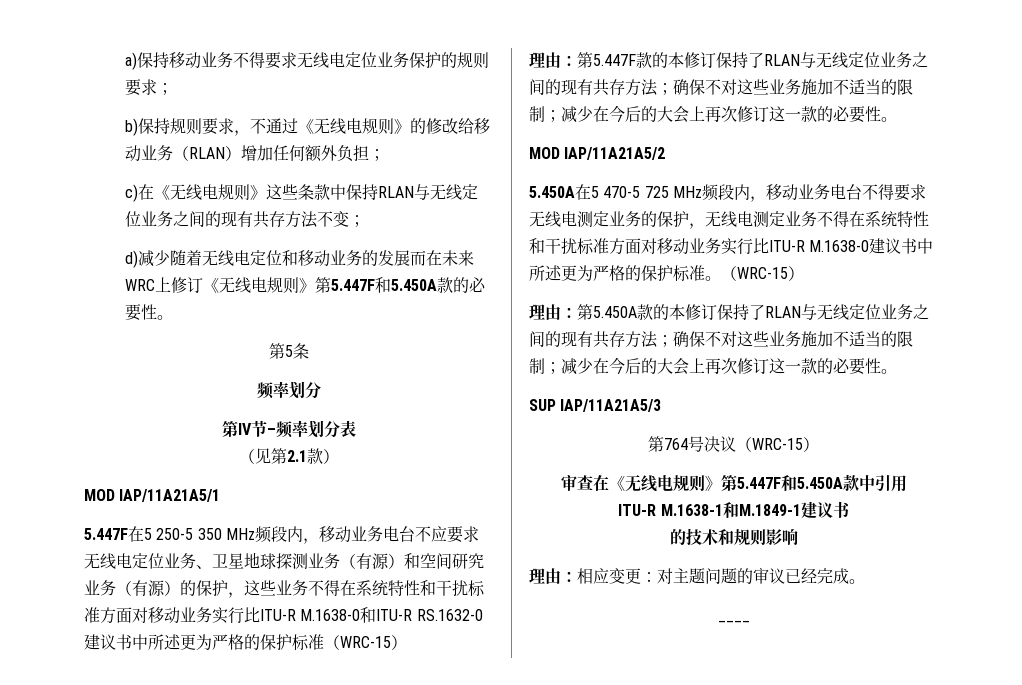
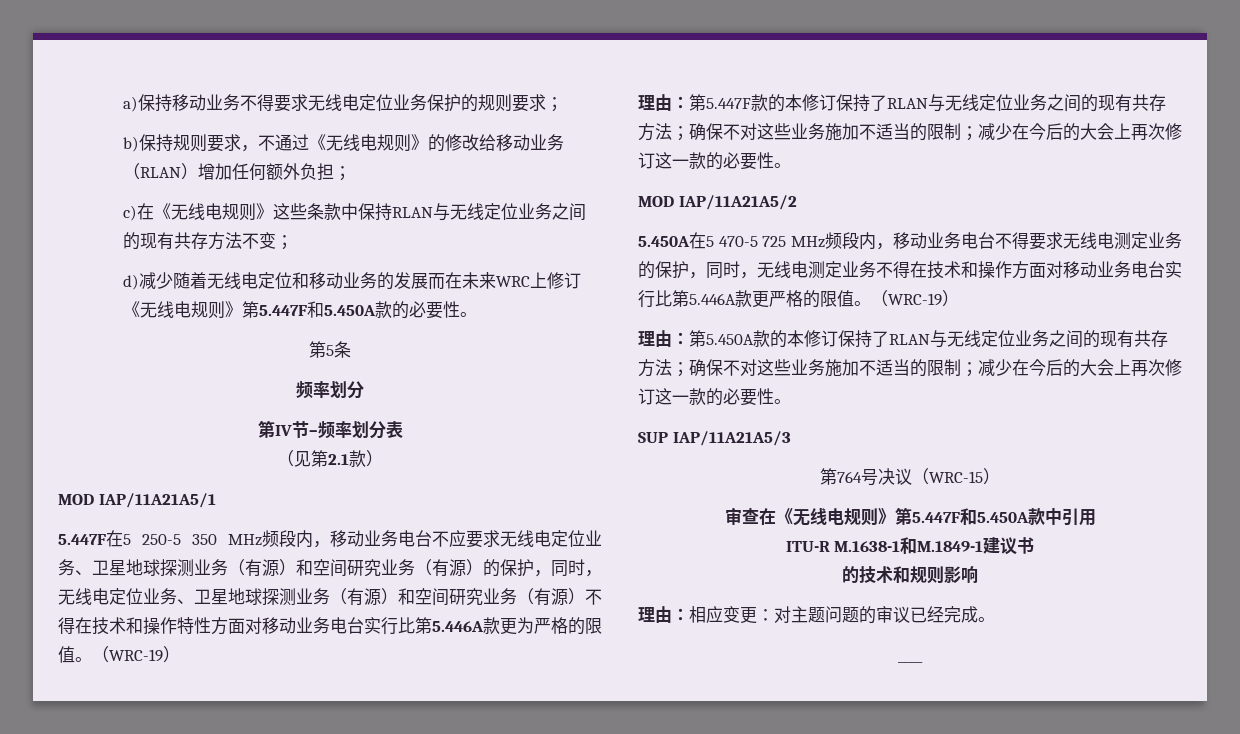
[244,580,485,597] [84,607,483,624] [84,634,391,651] 这些业务不得在系统特性和干扰标准方面对移动业务实行比ITU-R M.1638-0和ITU-R RS.1632-0建议书中所述更为严格的保护标准（WRC-15 -> [551,559,602,577] [58,588,602,606] [58,617,602,635] [58,646,163,663] 同时，无线电定位业务、卫星地球探测业务（有源）和空间研究业务（有源）不得在技术和操作特性方面对移动业务电台实行比第5.446A款更为严格的限值。（WRC-19
(705, 226) none -> [706,261,757,279] 同时，
[865,211,929,228] [529,238,934,255] [529,265,788,282] 系统特性和干扰标准方面对移动业务实行比ITU-R M.1638-0建议书中所述更为严格的保护标准。（WRC-15 -> [927,261,1182,279] [638,290,942,308] 技术和操作方面对移动业务电台实行比第5.446A款更严格的限值。（WRC-19

